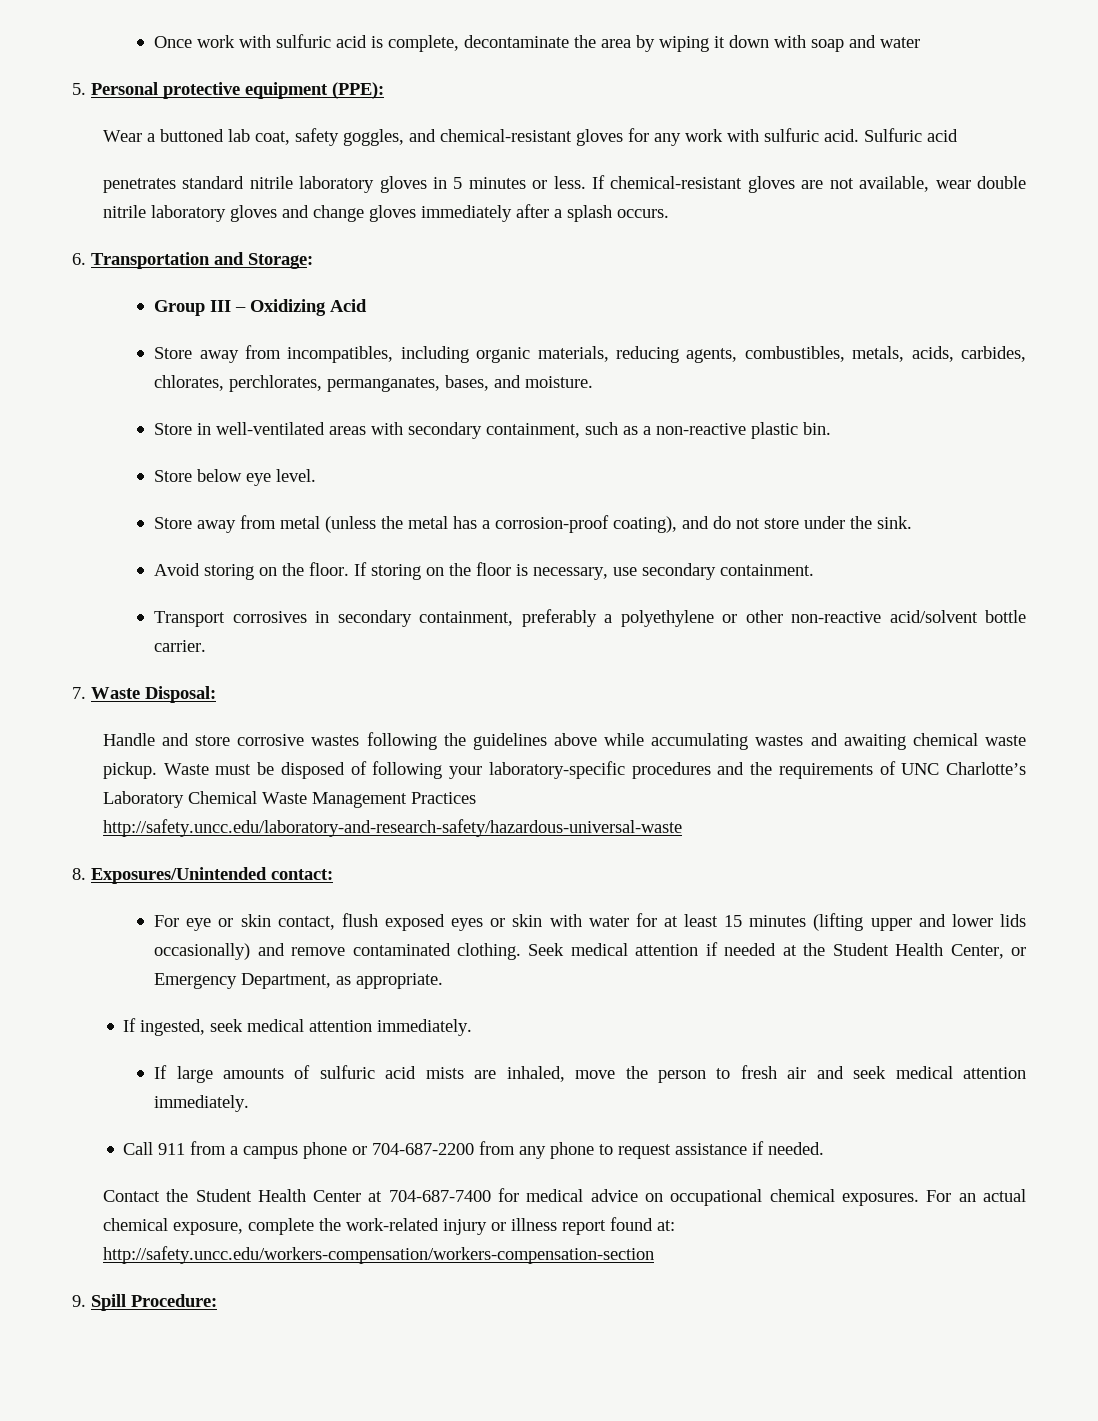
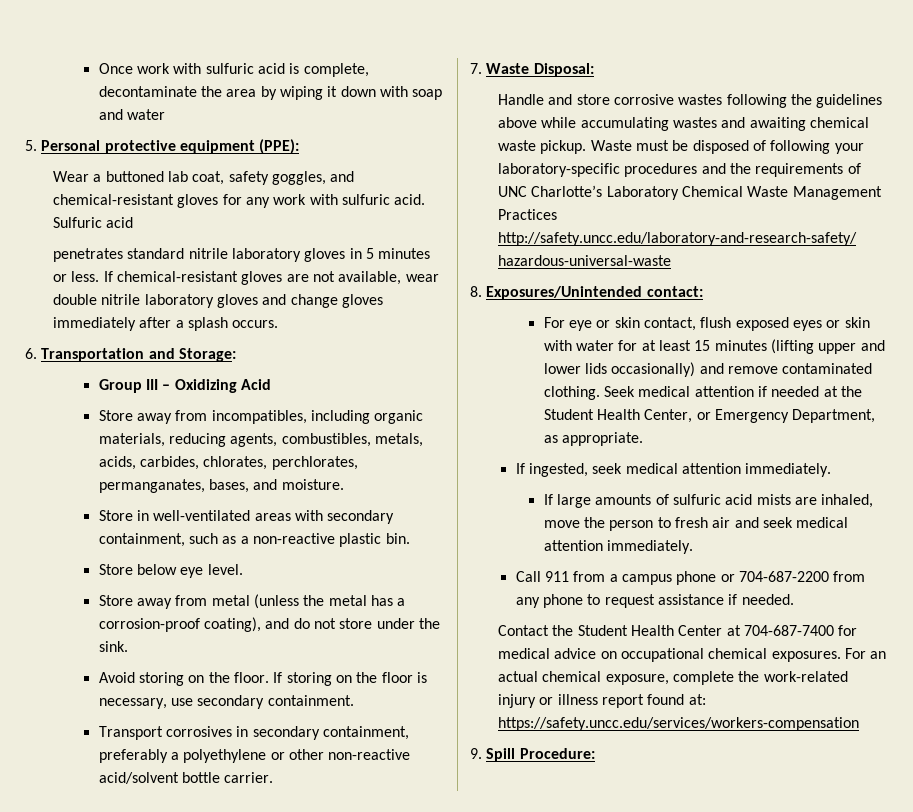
[102,1246,654,1264] http://safety.uncc.edu/workers-compensation/workers-compensation-section -> [498,717,860,731] https://safety.uncc.edu/services/workers-compensation

